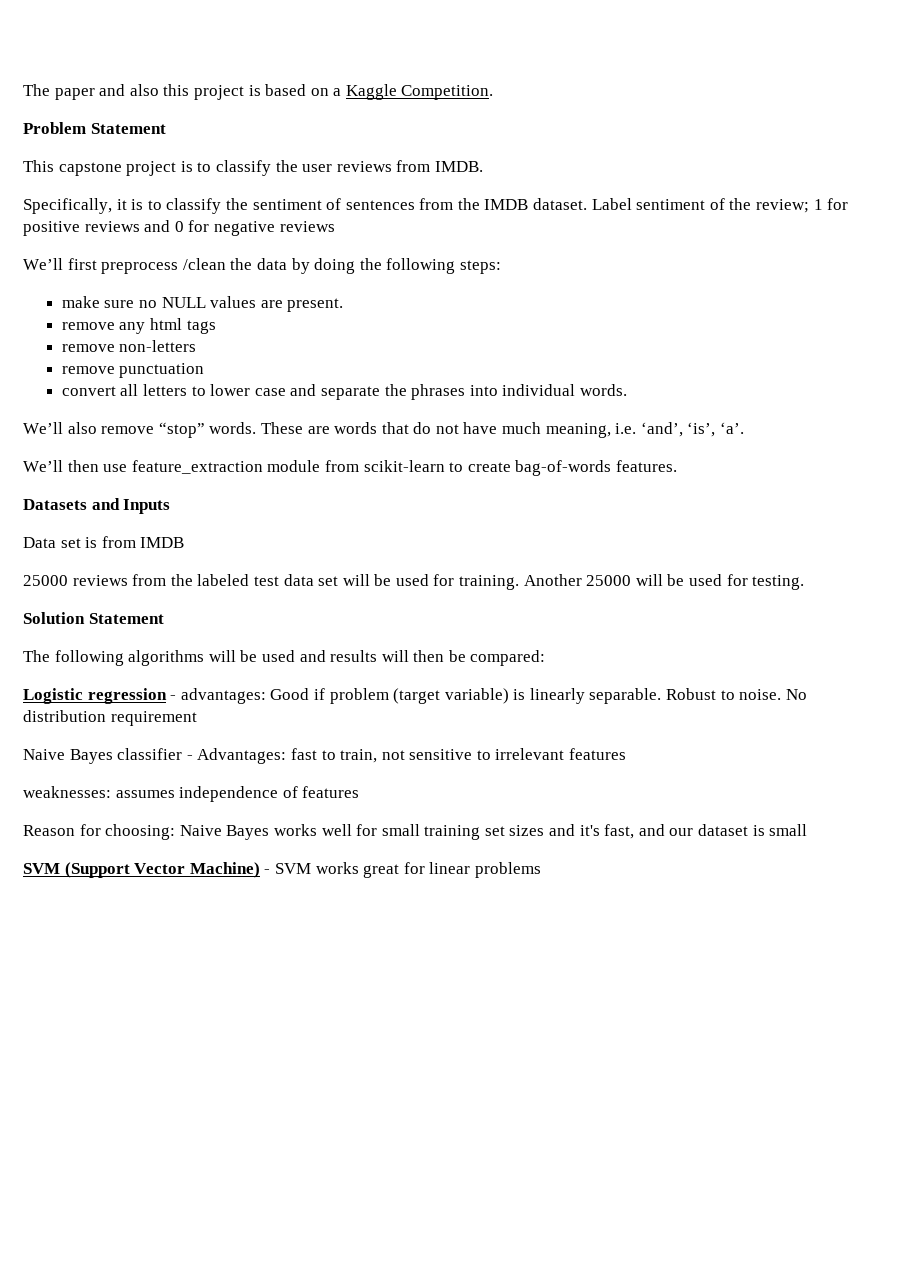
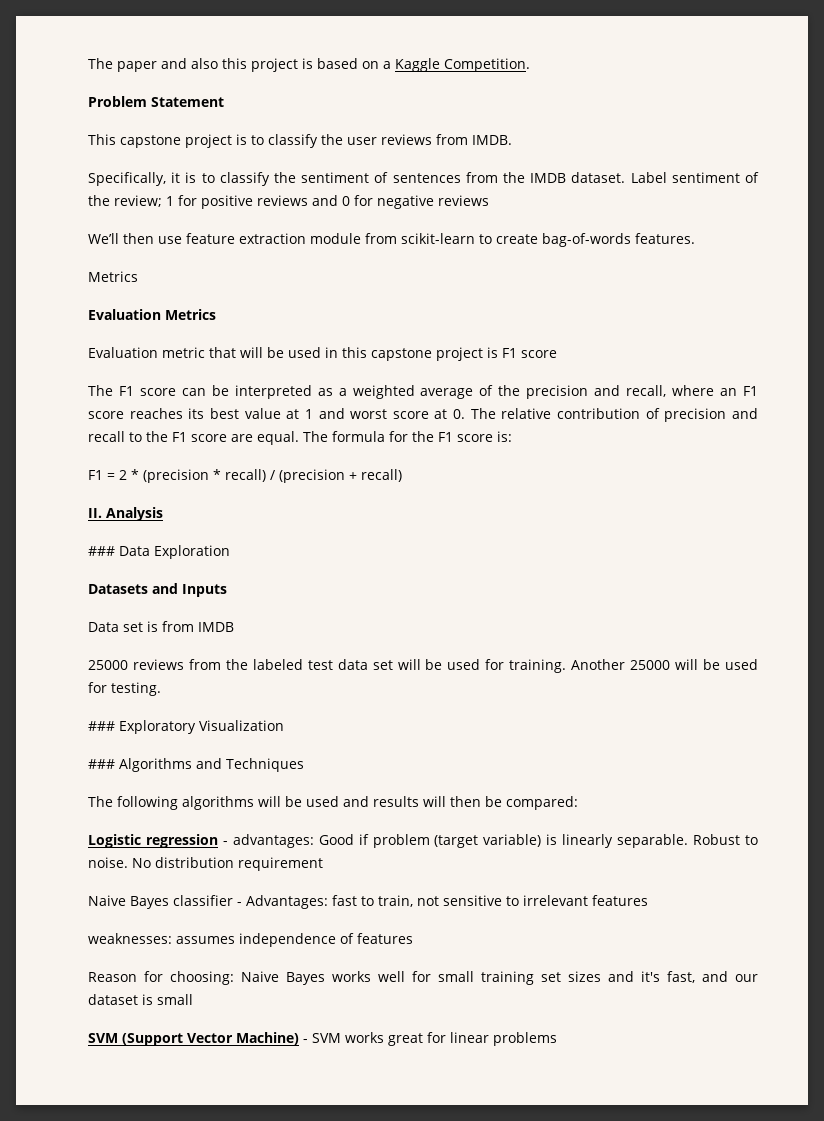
[23,258,501,274] [61,296,344,312] [61,318,216,334] [61,340,197,352] [61,363,205,378] [61,384,627,400] [23,422,745,438] // We’ll first preprocess /clean the data by doing the following steps: // make sure no NULL values are present. // remove any html tags // remove non-letters // remove punctuation // convert all letters to lower case and separate the phrases into individual words. // We’ll also remove “stop” words. These are words that do not have much meaning, i.e. ‘and’, ‘is’, ‘a’. -> (489, 200) none
[131,460,263,474] feature_extraction -> [186,233,306,244] feature extraction
(677, 466) none -> [88,271,138,282] [88,309,216,320] [88,347,557,361] [88,385,759,399] [88,408,758,422] [88,431,512,445] [88,469,402,483] [88,507,163,521] [88,545,230,559] // Metrics // Evaluation Metrics // Evaluation metric that will be used in this capstone project is F1 score // The F1 score can be interpreted as a weighted average of the precision and recall, where an F1 score reaches its best value at 1 and worst score at 0. The relative contribution of precision and recall to the F1 score are equal. The formula for the F1 score is: // F1 = 2 * (precision * recall) / (precision + recall) // II. Analysis // ### Data Exploration
[23,612,164,624] Solution Statement -> [88,720,284,734] [88,758,304,772] ### Exploratory Visualization // ### Algorithms and Techniques

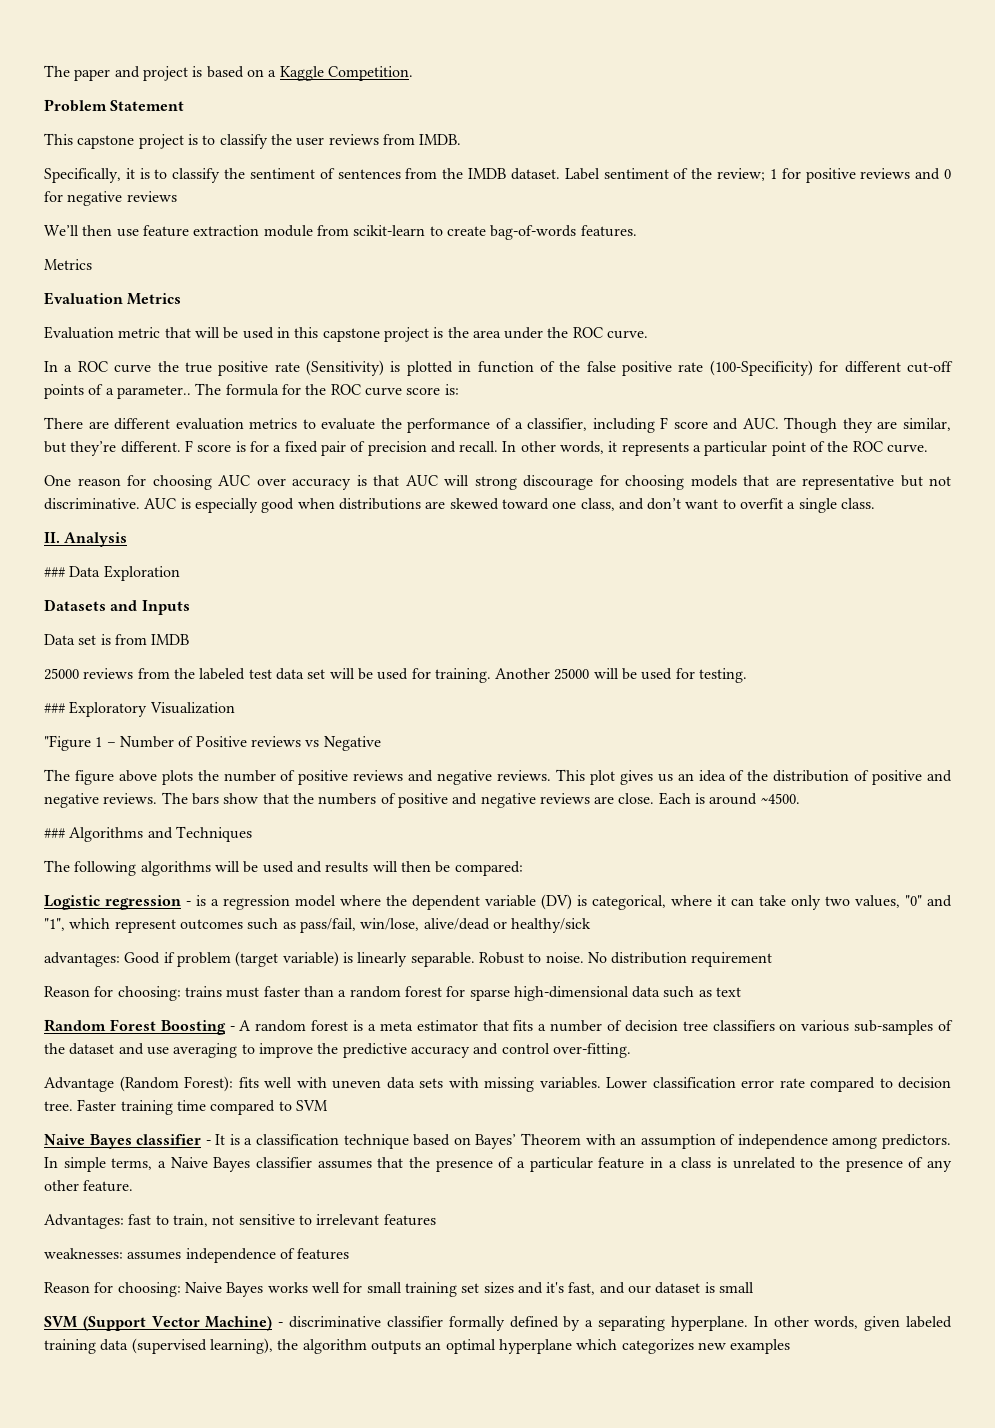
[191,58,247,69] also this -> (140, 72) none
[502,348,557,358] [88,385,759,399] [88,408,758,422] [88,431,299,445] F1 score // The F1 score can be interpreted as a weighted average of the precision and recall, where an F1 score reaches its best value at 1 and worst score at 0. The relative contribution of precision and recall to the F1 score are equal. -> [447,327,649,339] [44,360,954,376] [44,384,191,399] the area under the ROC curve. // In a ROC curve the true positive rate (Sensitivity) is plotted in function of the false positive rate (100-Specificity) for different cut-off points of a parameter..
[438,432,453,442] F1 -> [330,384,402,396] ROC curve
[88,469,402,483] F1 = 2 * (precision * recall) / (precision + recall) -> [44,417,951,433] [44,440,929,456] [44,475,951,490] [44,498,876,513] There are different evaluation metrics to evaluate the performance of a classifier, including F score and AUC. Though they are similar, but they’re different. F score is for a fixed pair of precision and recall. In other words, it represents a particular point of the ROC curve. // One reason for choosing AUC over accuracy is that AUC will strong discourage for choosing models that are representative but not discriminative. AUC is especially good when distributions are skewed toward one class, and don’t want to overfit a single class.
(284, 725) none -> [44,735,381,751] [44,769,953,785] [44,792,800,808] // "Figure 1 – Number of Positive reviews vs Negative // The figure above plots the number of positive reviews and negative reviews. This plot gives us an idea of the distribution of positive and negative reviews. The bars show that the numbers of positive and negative reviews are close. Each is around ~4500.
(228, 843) none -> [196,894,952,910] [44,918,592,933] is a regression model where the dependent variable (DV) is categorical, where it can take only two values, "0" and "1", which represent outcomes such as pass/fail, win/lose, alive/dead or healthy/sick //
[88,895,242,909] Naive Bayes classifier - -> [44,986,742,1001] [44,1019,954,1035] [44,1043,631,1058] [44,1076,951,1092] [44,1099,328,1115] [44,1133,951,1149] [44,1157,952,1172] [44,1180,134,1192] Reason for choosing: trains must faster than a random forest for sparse high-dimensional data such as text // Random Forest Boosting - A random forest is a meta estimator that fits a number of decision tree classifiers on various sub-samples of the dataset and use averaging to improve the predictive accuracy and control over-fitting. // Advantage (Random Forest): fits well with uneven data sets with missing variables. Lower classification error rate compared to decision tree. Faster training time compared to SVM // Naive Bayes classifier - It is a classification technique based on Bayes’ Theorem with an assumption of independence among predictors. In simple terms, a Naive Bayes classifier assumes that the presence of a particular feature in a class is unrelated to the presence of any other feature. //
[312,1032,557,1046] SVM works great for linear problems -> [289,1316,953,1331] [44,1338,791,1354] discriminative classifier formally defined by a separating hyperplane. In other words, given labeled training data (supervised learning), the algorithm outputs an optimal hyperplane which categorizes new examples

